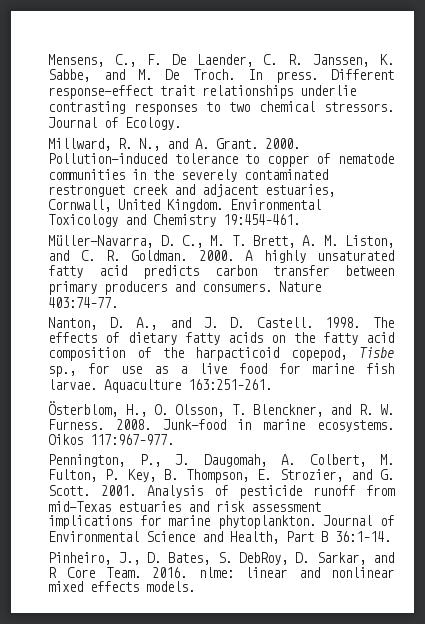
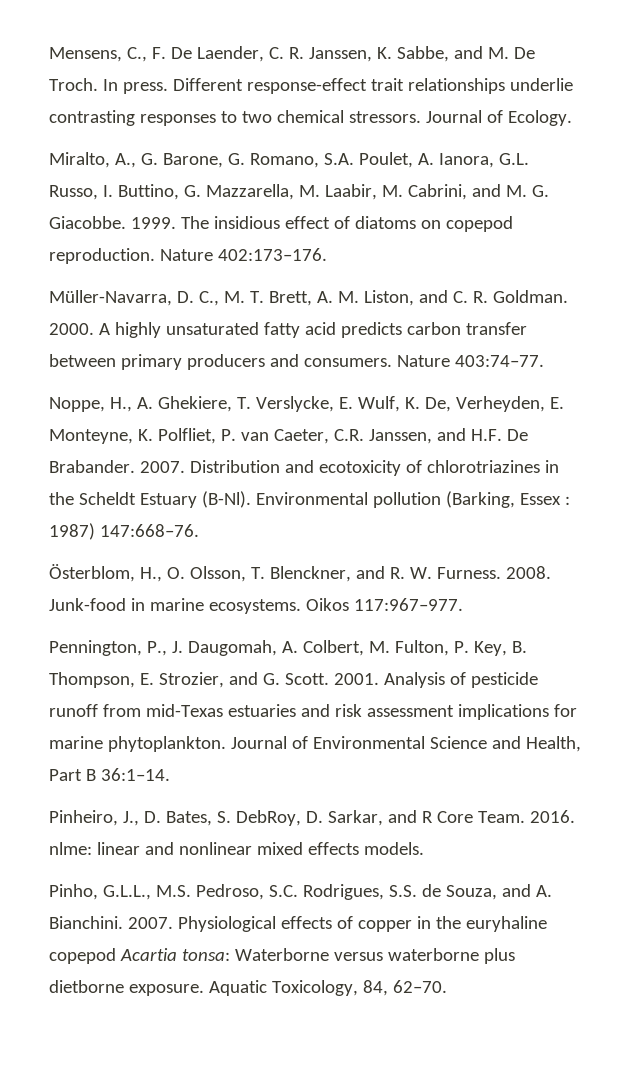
[48,138,301,151] [48,153,395,167] [48,169,329,182] [48,184,336,197] [48,199,322,212] [48,214,301,227] Millward, R. N., and A. Grant. 2000. Pollution-induced tolerance to copper of nematode communities in the severely contaminated restronguet creek and adjacent estuaries, Cornwall, United Kingdom. Environmental Toxicology and Chemistry 19:454–461. -> [49,152,529,168] [49,184,549,200] [49,216,513,232] [49,248,328,264] Miralto, A., G. Barone, G. Romano, S.A. Poulet, A. Ianora, G.L. Russo, I. Buttino, G. Mazzarella, M. Laabir, M. Cabrini, and M. G. Giacobbe. 1999. The insidious effect of diatoms on copepod reproduction. Nature 402:173–176.
[48,317,395,330] [48,332,395,345] [48,347,394,361] [48,363,394,377] [48,379,273,393] Nanton, D. A., and J. D. Castell. 1998. The effects of dietary fatty acids on the fatty acid composition of the harpacticoid copepod, Tisbe sp., for use as a live food for marine fish larvae. Aquaculture 163:251–261. -> [49,396,564,412] [49,428,528,444] [49,460,559,476] [49,491,570,508] [49,523,200,540] Noppe, H., A. Ghekiere, T. Verslycke, E. Wulf, K. De, Verheyden, E. Monteyne, K. Polfliet, P. van Caeter, C.R. Janssen, and H.F. De Brabander. 2007. Distribution and ecotoxicity of chlorotriazines in the Scheldt Estuary (B-Nl). Environmental pollution (Barking, Essex : 1987) 147:668–76.
(196, 586) none -> [49,884,552,900] [49,916,547,932] [49,948,515,964] [49,980,447,996] // Pinho, G.L.L., M.S. Pedroso, S.C. Rodrigues, S.S. de Souza, and A. Bianchini. 2007. Physiological effects of copper in the euryhaline copepod Acartia tonsa: Waterborne versus waterborne plus dietborne exposure. Aquatic Toxicology, 84, 62–70.

